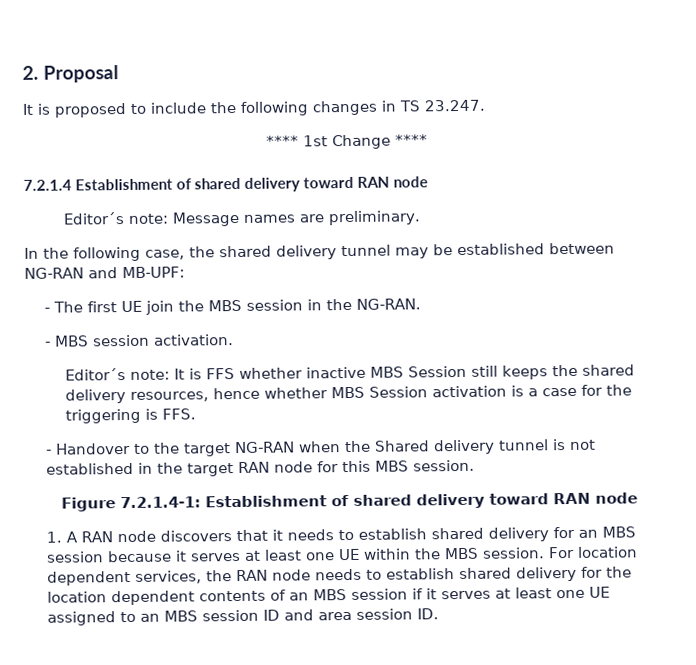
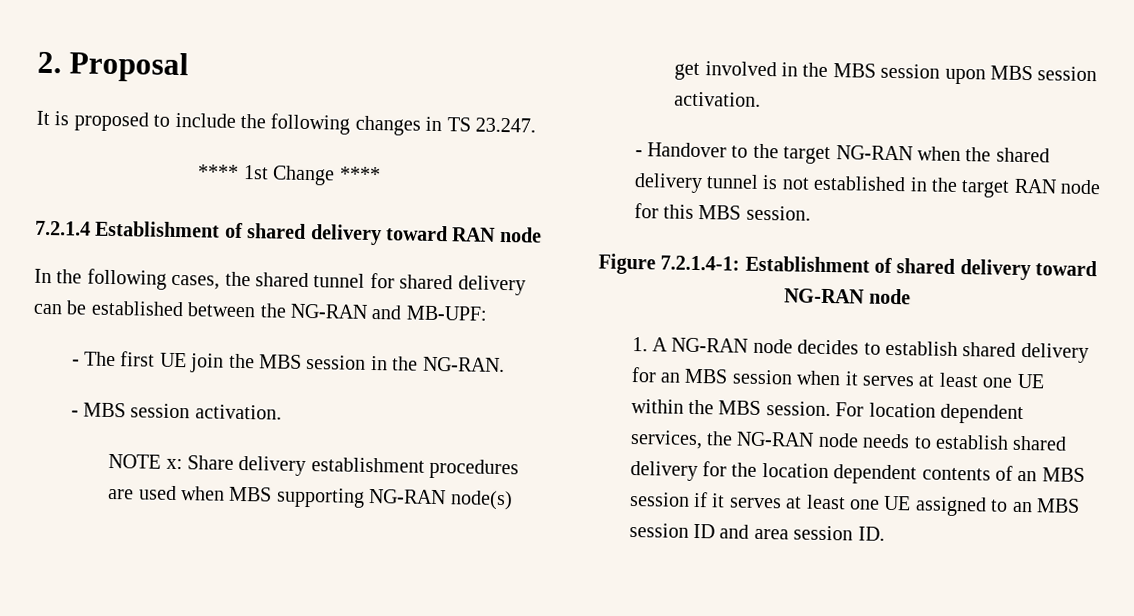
[62,210,421,227] // Editor´s note: Message names are preliminary. -> (542, 234) none
[145,244,429,260] case, the shared delivery tunnel may -> [171,271,526,296] [33,303,62,315] cases, the shared tunnel for shared delivery can
(615, 248) none -> [259,303,287,318] the
[64,364,635,381] [64,384,632,404] [64,408,196,424] Editor´s note: It is FFS whether inactive MBS Session still keeps the shared delivery resources, hence whether MBS Session activation is a case for the triggering is FFS. -> [108,453,520,480] [108,485,513,511] [674,61,1098,85] [674,91,762,107] NOTE x: Share delivery establishment procedures are used when MBS supporting NG-RAN node(s) get involved in the MBS session upon MBS session activation.
[373,440,430,452] Shared -> [995,147,1050,163] shared
[553,492,591,505] RAN -> [784,288,866,304] NG-RAN
[80,529,334,543] RAN node discovers that it needs -> [671,337,860,355] NG-RAN node decides
[106,550,172,563] because -> [796,370,842,386] when
[235,569,268,582] RAN -> [736,431,815,447] NG-RAN

